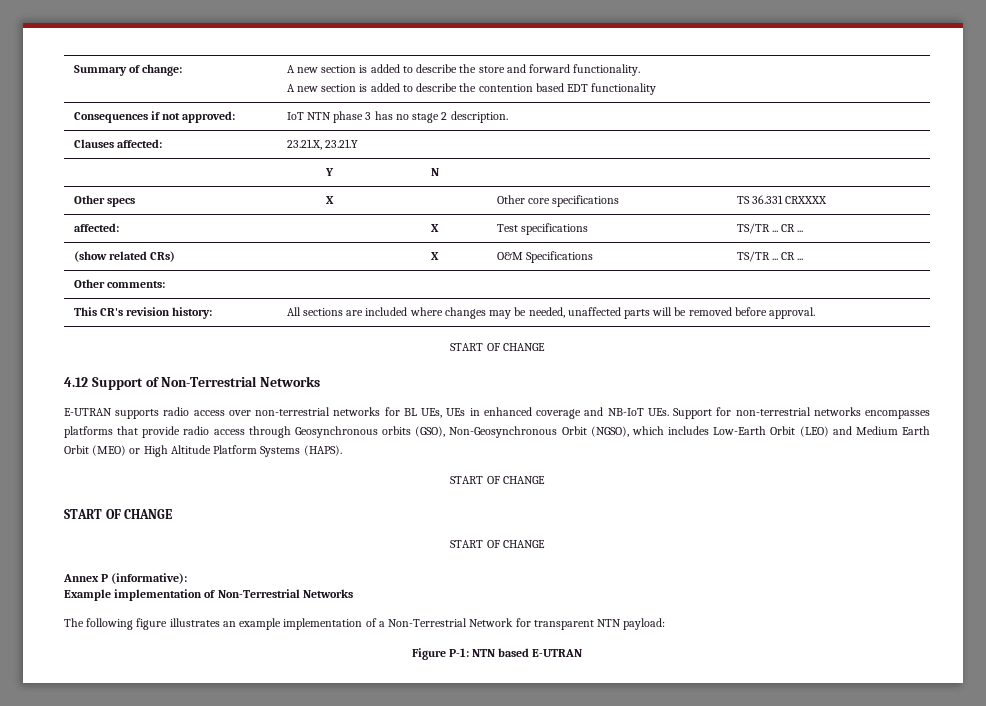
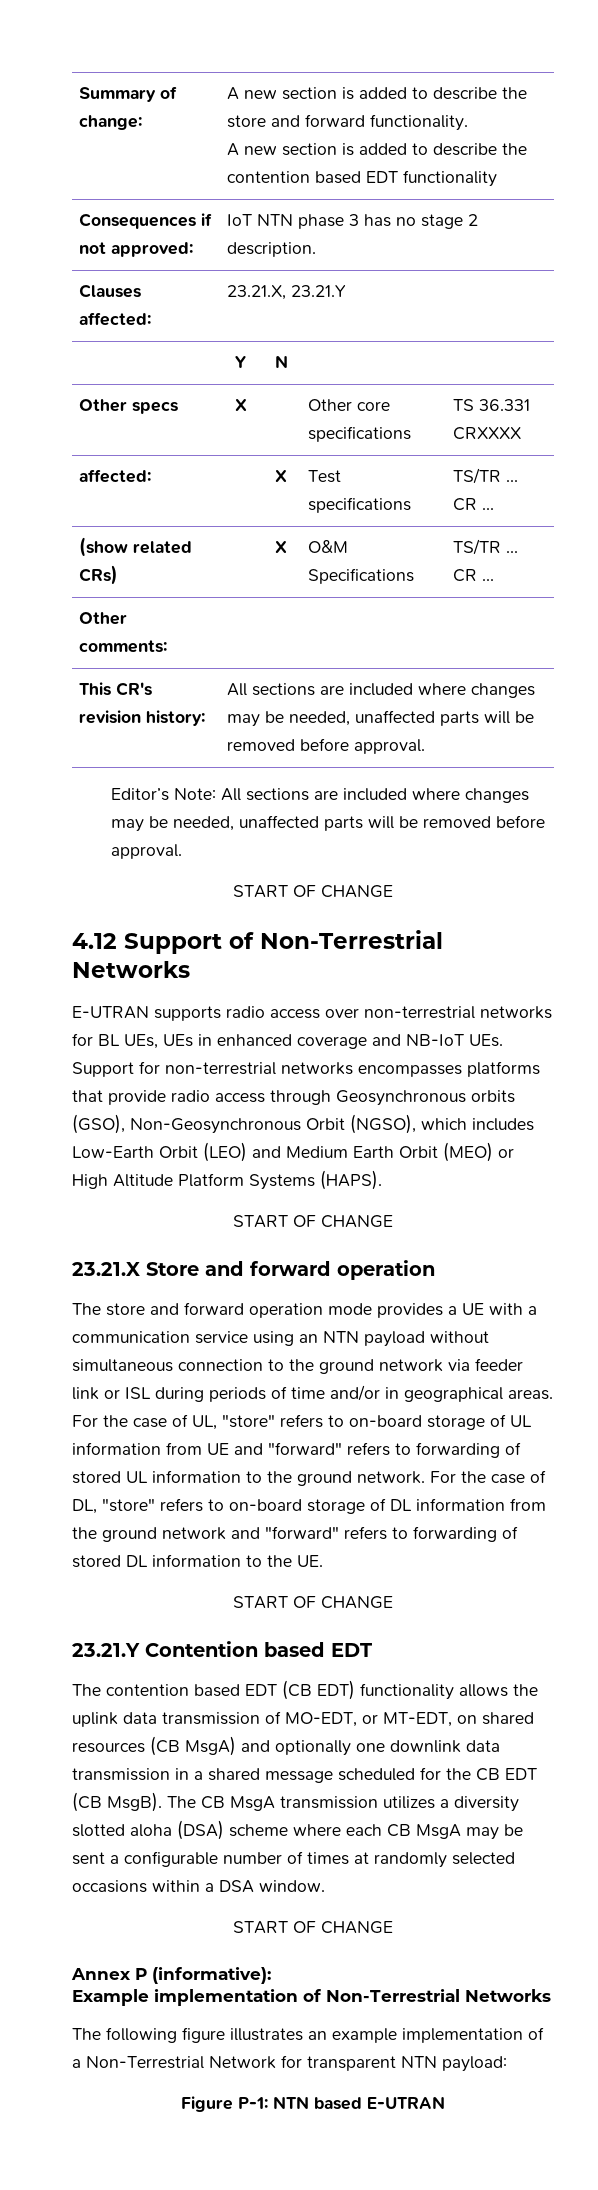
(816, 313) none -> [110,788,529,803] [110,815,545,832] [110,844,182,859] // Editor’s Note: All sections are included where changes may be needed, unaffected parts will be removed before approval.
[64,509,173,519] START OF CHANGE -> [72,1260,435,1280] [72,1302,537,1318] [72,1331,489,1347] [72,1358,523,1374] [72,1385,553,1402] [72,1414,532,1430] [72,1442,521,1458] [72,1470,546,1486] [72,1498,546,1514] [72,1526,518,1542] [72,1554,323,1568] [233,1596,393,1609] [72,1641,372,1657] [72,1680,538,1700] [72,1711,534,1727] [72,1736,500,1756] [72,1767,537,1783] [72,1792,519,1812] [72,1820,523,1840] [72,1851,515,1868] [72,1880,325,1893] 23.21.X Store and forward operation // The store and forward operation mode provides a UE with a communication service using an NTN payload without simultaneous connection to the ground network via feeder link or ISL during periods of time and/or in geographical areas. For the case of UL, "store" refers to on-board storage of UL information from UE and "forward" refers to forwarding of stored UL information to the ground network. For the case of DL, "store" refers to on-board storage of DL information from the ground network and "forward" refers to forwarding of stored DL information to the UE. // START OF CHANGE // 23.21.Y Contention based EDT // The contention based EDT (CB EDT) functionality allows the uplink data transmission of MO-EDT, or MT-EDT, on shared resources (CB MsgA) and optionally one downlink data transmission in a shared message scheduled for the CB EDT (CB MsgB). The CB MsgA transmission utilizes a diversity slotted aloha (DSA) scheme where each CB MsgA may be sent a configurable number of times at randomly selected occasions within a DSA window.

